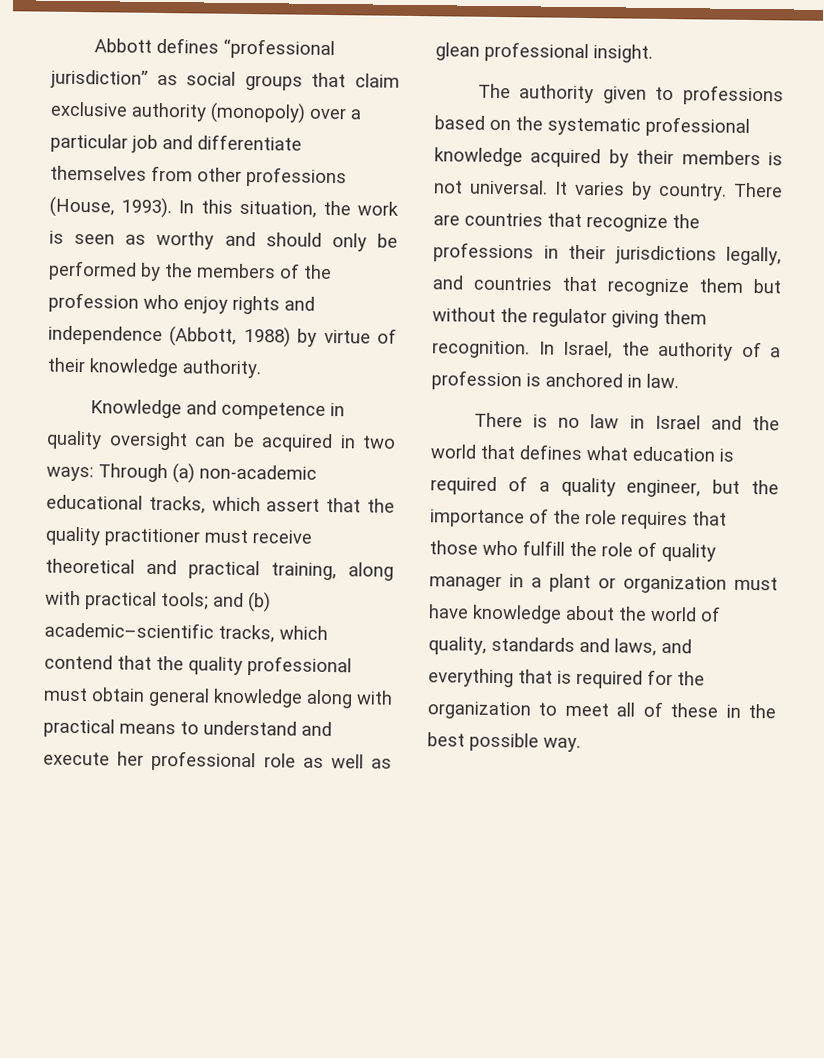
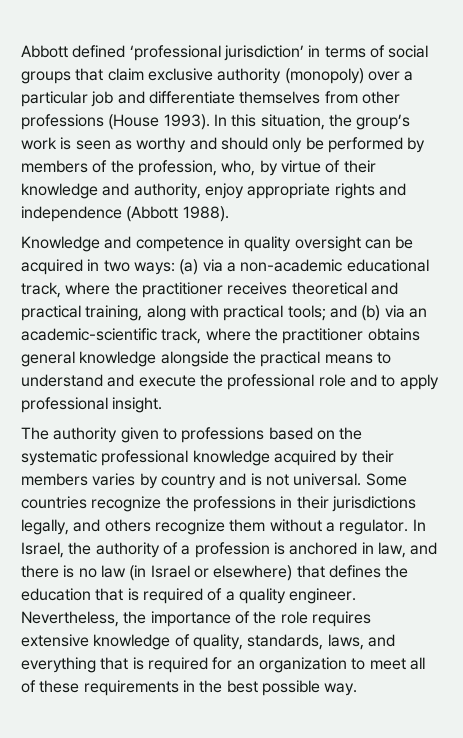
[155,37,335,60] [50,69,178,89] defines “professional jurisdiction” as -> [72,45,385,61] defined ‘professional jurisdiction’ in terms of
[49,196,115,218] (House, -> [108,114,160,130] (House
(351, 208) none -> [356,114,411,130] group’s
[164,263,193,278] the -> (426, 145) none
[48,292,315,315] [48,325,291,348] profession who enjoy rights and independence (Abbott, 1988) -> [137,160,256,176] profession, who,
[182,359,261,379] authority. -> [102,183,406,199] [21,206,229,222] and authority, enjoy appropriate rights and independence (Abbott 1988).
[98,463,317,484] [46,494,396,514] [45,526,312,547] Through (a) non-academic educational tracks, which assert that the quality practitioner must receive -> [179,259,429,275] [21,282,288,298] (a) via a non-academic educational track, where the practitioner receives
[44,621,328,643] [44,654,352,677] [43,687,393,709] academic–scientific tracks, which contend that the quality professional must obtain general knowledge along with -> [384,305,427,318] [21,328,420,344] [21,351,256,367] via an academic-scientific track, where the practitioner obtains general knowledge alongside the
[117,751,145,766] her -> [199,374,223,387] the
[302,754,393,769] [435,42,480,61] as well as glean -> [349,374,439,390] and to apply
[768,152,783,166] [433,179,783,201] [433,212,582,227] is not universal. It varies by country. There are countries that -> [92,473,407,489] [21,496,87,509] varies by country and is not universal. Some countries
[473,276,781,297] [432,307,707,328] [432,340,530,359] countries that recognize them but without the regulator giving them recognition. -> [104,519,409,535] others recognize them without a regulator.
[646,373,679,389] [473,412,780,431] [430,444,715,462] law. // There is no law in Israel and the world that defines what education -> [377,542,438,558] [21,565,409,581] [21,588,124,601] law, and there is no law (in Israel or elsewhere) that defines the education that
[626,479,741,498] engineer, but -> [289,588,357,604] [21,611,119,627] engineer. Nevertheless,
[692,511,727,526] [429,540,716,562] [429,573,778,594] [428,604,721,624] [428,636,610,655] that those who fulfill the role of quality manager in a plant or organization must have knowledge about the world of quality, standards and -> [21,634,324,650] extensive knowledge of quality, standards,
[677,671,705,686] the -> [236,660,255,670] an
(719, 710) none -> [83,680,179,696] requirements

